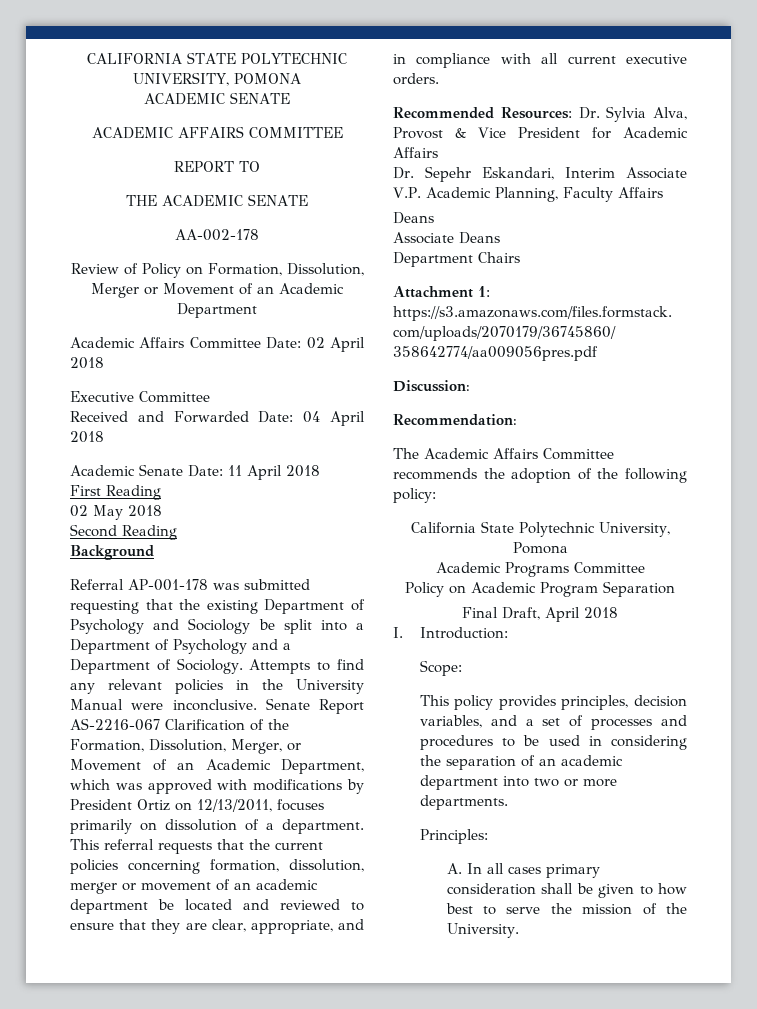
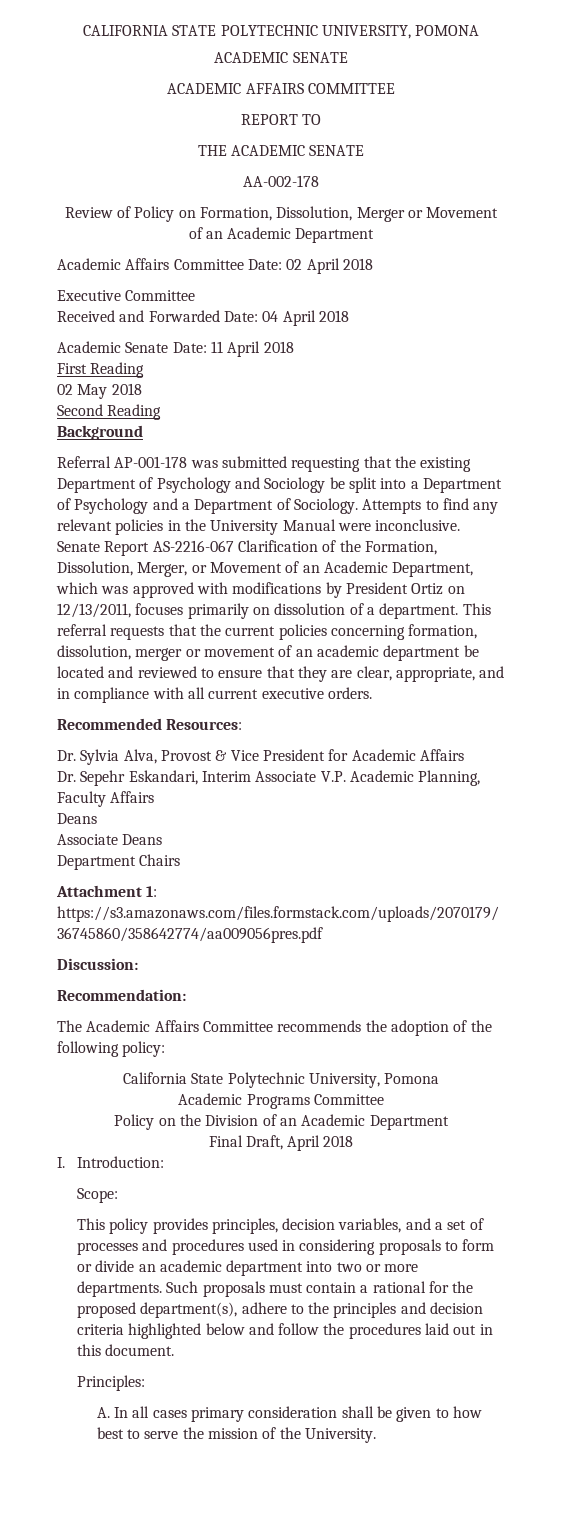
(572, 113) none -> (243, 724) //
[471,581,675,597] Academic Program Separation -> [180,1114,449,1130] the Division of an Academic Department
[502,735,540,747] to be -> (244, 1247) none
[419,755,535,770] the separation of -> [378,1239,495,1255] [76,1260,135,1272] proposals to form or divide
(508, 802) none -> [166,1281,474,1297] [76,1302,484,1318] [76,1323,493,1339] [76,1344,175,1356] Such proposals must contain a rational for the proposed department(s), adhere to the principles and decision criteria highlighted below and follow the procedures laid out in this document.

